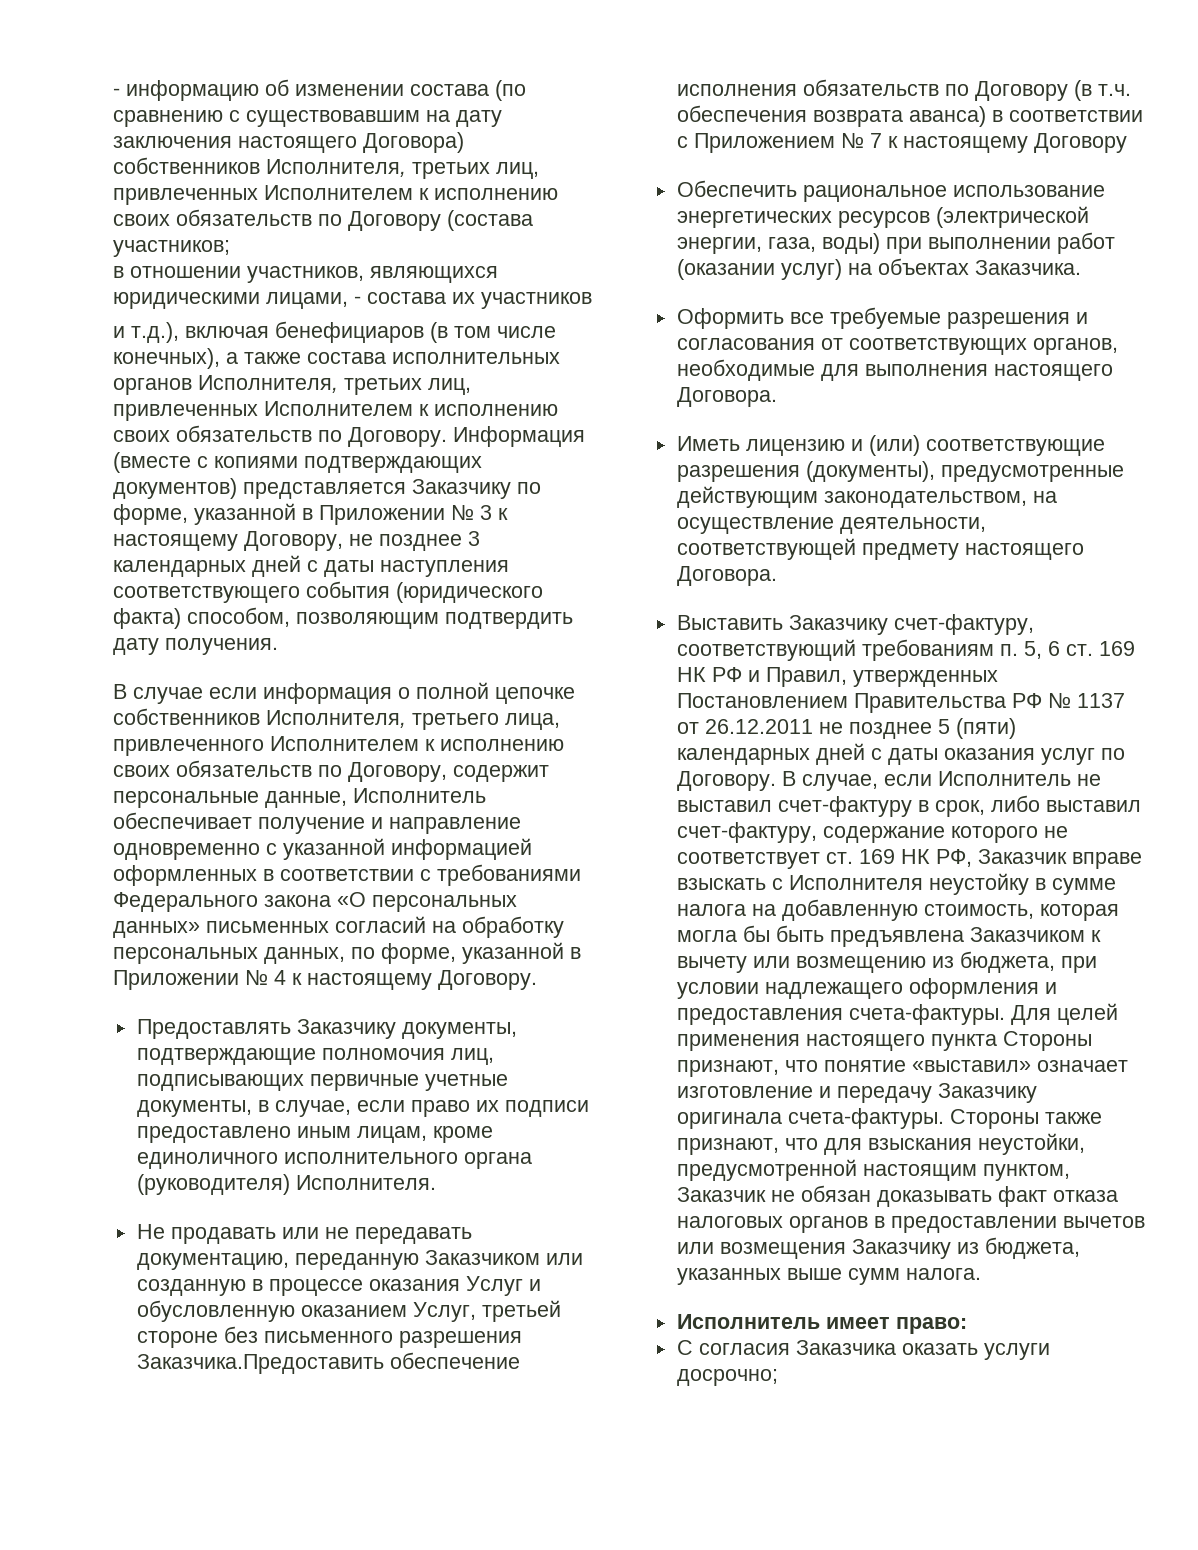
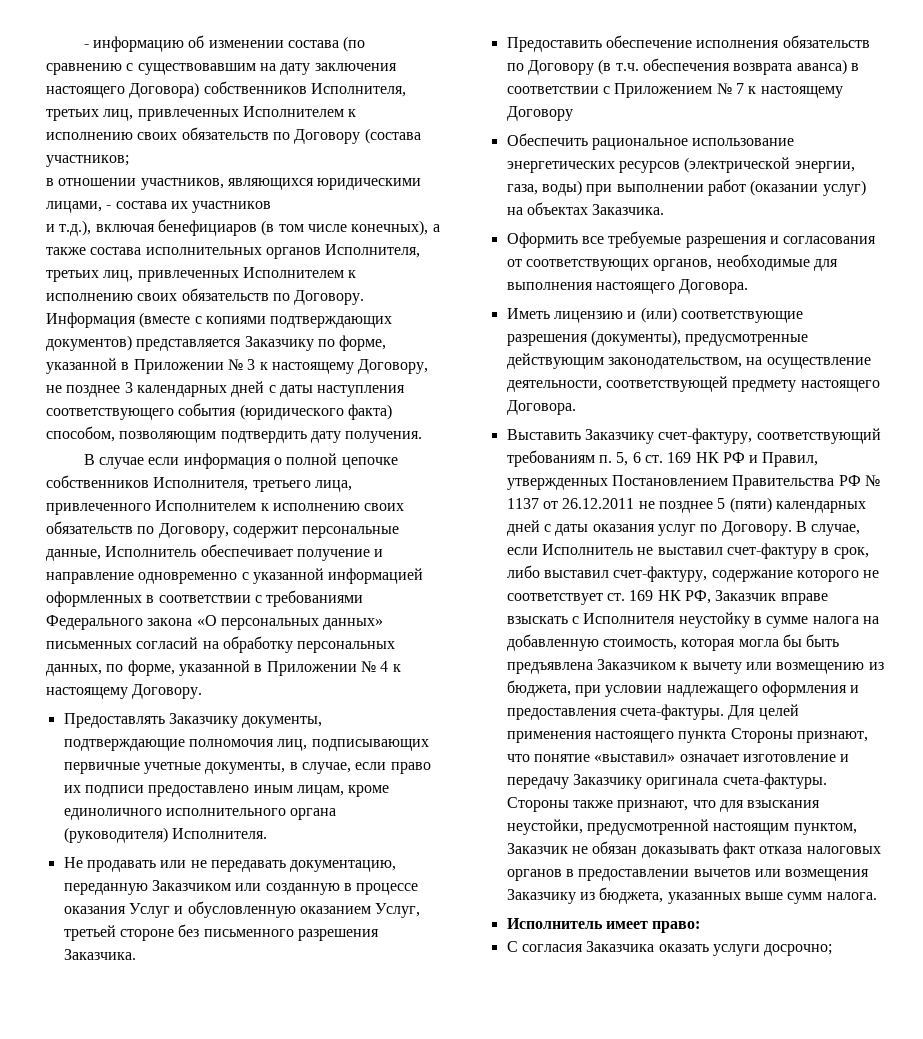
[136,1354,384,1374] Заказчика.Предоставить -> [63,949,136,960] [506,37,602,52] Заказчика. // Предоставить

